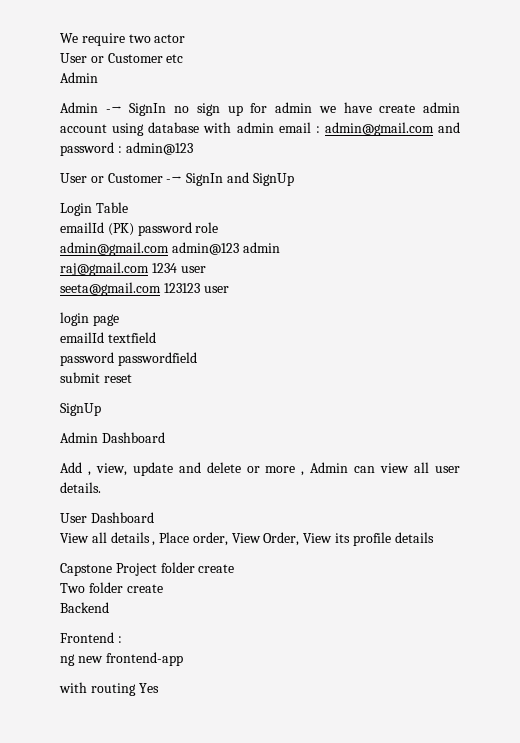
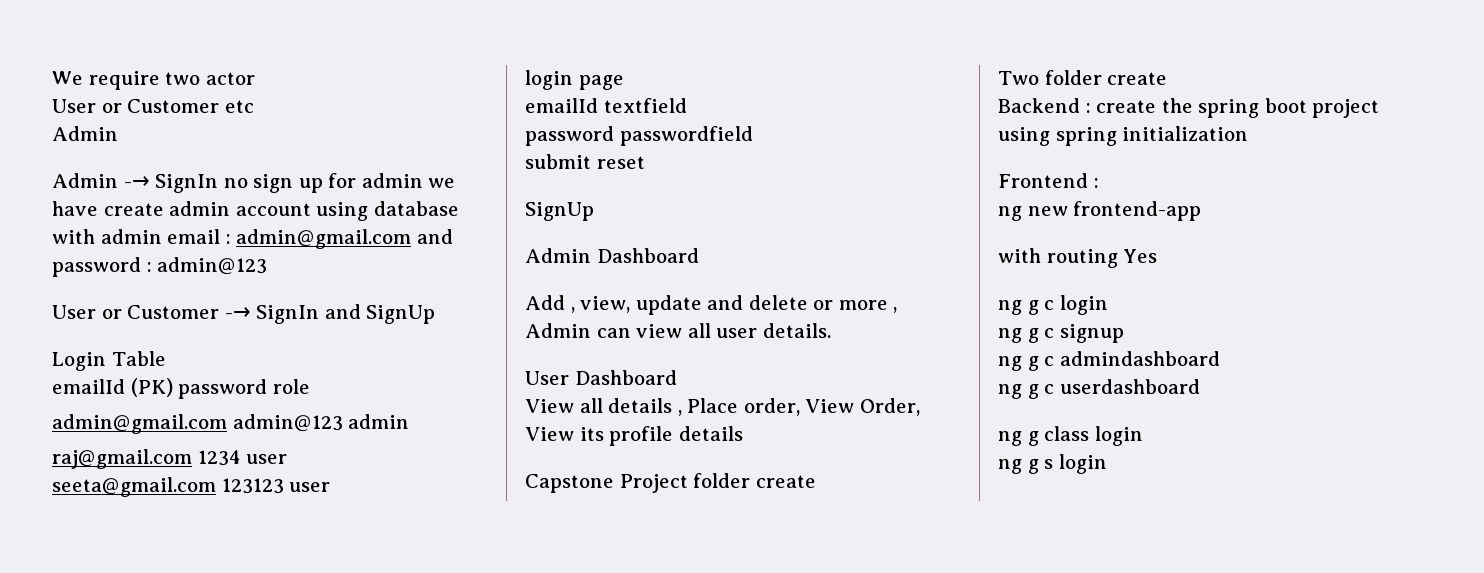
(109, 607) none -> [1085,98,1380,118] [998,126,1249,146] : create the spring boot project using spring initialization
(159, 688) none -> [998,295,1108,315] [998,324,1124,343] [998,351,1220,371] [998,379,1200,399] [998,426,1143,446] [998,454,1107,474] // ng g c login // ng g c signup // ng g c admindashboard // ng g c userdashboard // ng g class login // ng g s login

